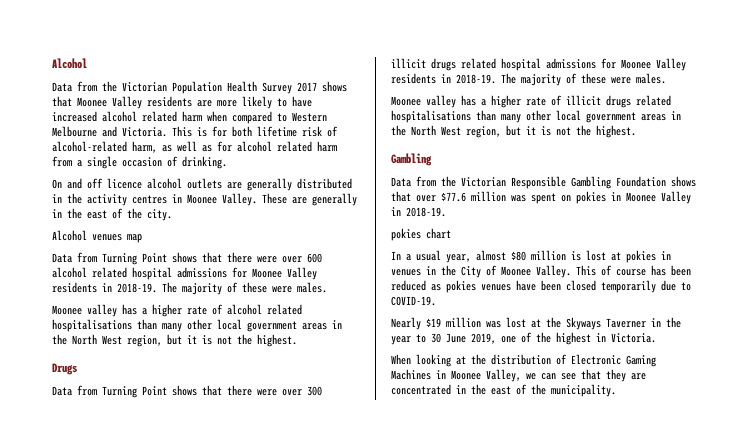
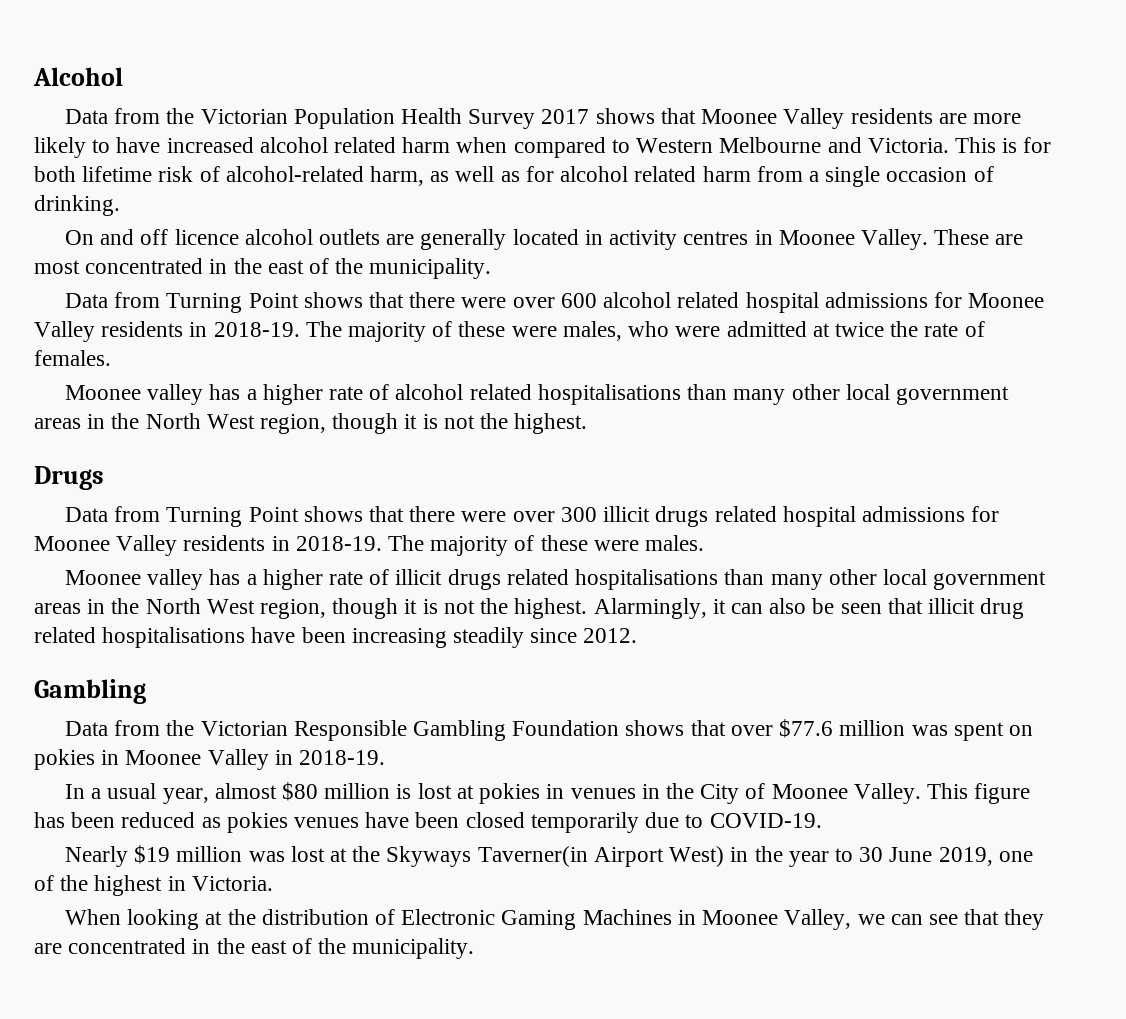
[297,178,352,189] [52,193,82,204] distributed in the -> [512,229,603,245] located in
[312,193,357,206] [52,208,172,221] [52,230,142,243] generally in the east of the city. // Alcohol venues map -> [34,258,492,279] most concentrated in the east of the municipality.
[297,282,327,293] males. -> [562,321,985,341] [34,350,111,366] males, who were admitted at twice the rate of females.
[167,334,182,345] but -> [332,413,399,434] though
[506,125,636,138] but it is not the highest. -> [332,598,1025,619] [34,627,638,648] though it is not the highest. Alarmingly, it can also be seen that illicit drug related hospitalisations have been increasing steadily since 2012.
[391,228,451,241] // pokies chart -> (386, 757) none
[601,265,646,276] of course -> [974,783,1031,804] figure
[606,318,646,328] Taverner -> [477,846,725,867] Taverner(in Airport West)

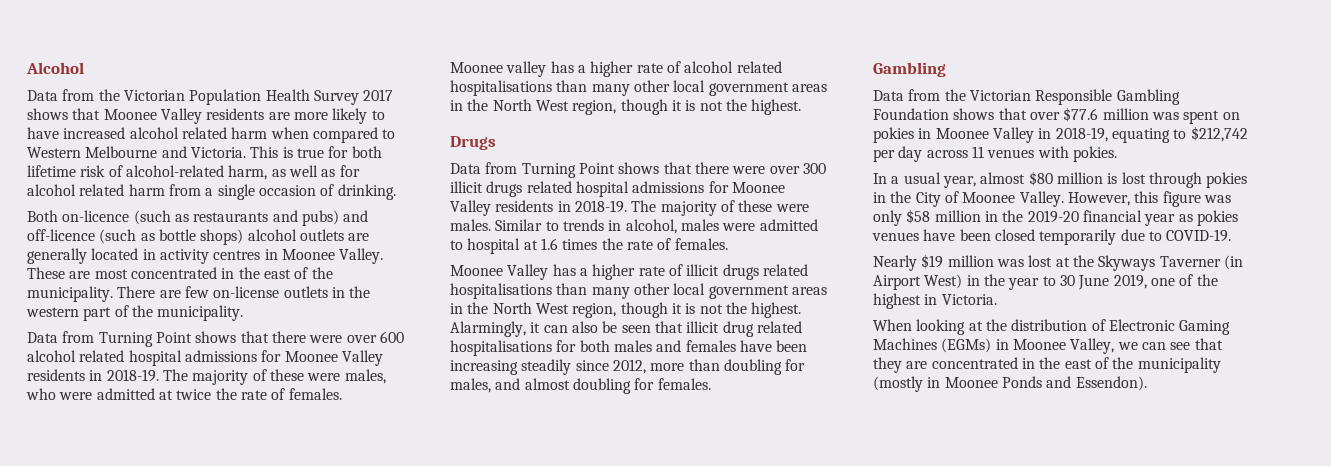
(1018, 145) none -> [296,148,324,158] true
[65,229,239,245] On and off licence -> [27,210,369,226] [27,229,244,245] Both on-licence (such as restaurants and pubs) and off-licence (such as bottle shops)
(492, 268) none -> [117,286,371,298] [26,305,244,321] There are few on-license outlets in the western part of the municipality.
[65,569,204,590] // Moonee valley -> [495,219,818,234] [450,238,728,254] [450,264,549,280] Similar to trends in alcohol, males were admitted to hospital at 1.6 times the rate of females. // Moonee Valley
(246, 637) none -> [556,340,736,352] for both males and females
[583,628,638,643] 2012. -> [612,359,806,375] [450,378,711,394] 2012, more than doubling for males, and almost doubling for females.
[299,750,386,765] 2018-19. -> [1055,126,1248,143] [873,146,1117,162] 2018-19, equating to $212,742 per day across 11 venues with pokies.
[456,783,660,804] at pokies in venues in -> [1148,172,1248,188] [873,192,886,203] through pokies in
[927,783,1031,804] [34,812,196,828] This figure has been reduced -> [1067,191,1231,207] [873,209,1176,226] However, this figure was only $58 million in the 2019-20 financial year
[477,846,588,867] Taverner(in -> [1159,255,1243,270] Taverner (in
(672, 917) none -> [941,338,992,353] (EGMs)
[352,938,475,959] municipality. -> [1137,357,1221,373] [873,376,1147,392] municipality (mostly in Moonee Ponds and Essendon).

